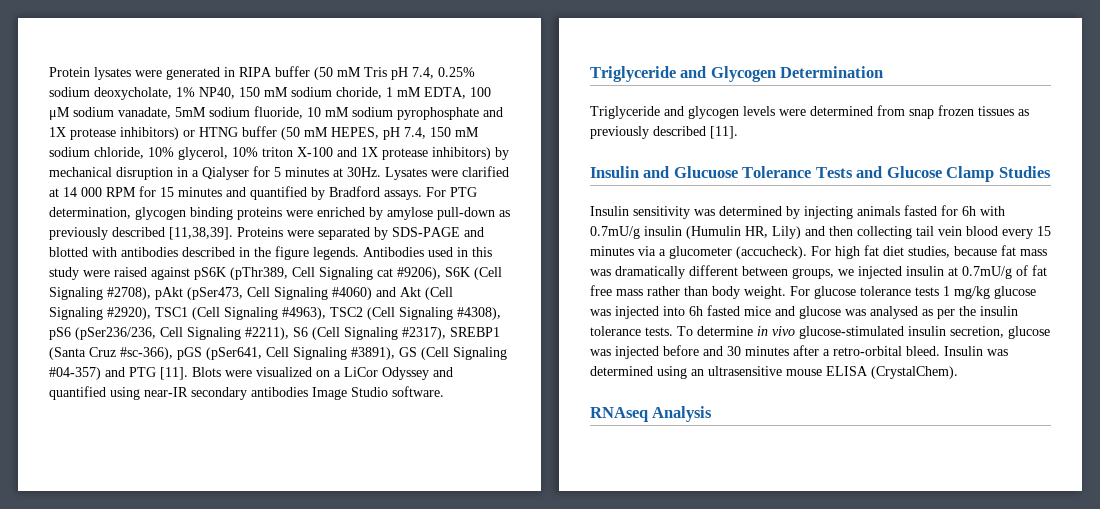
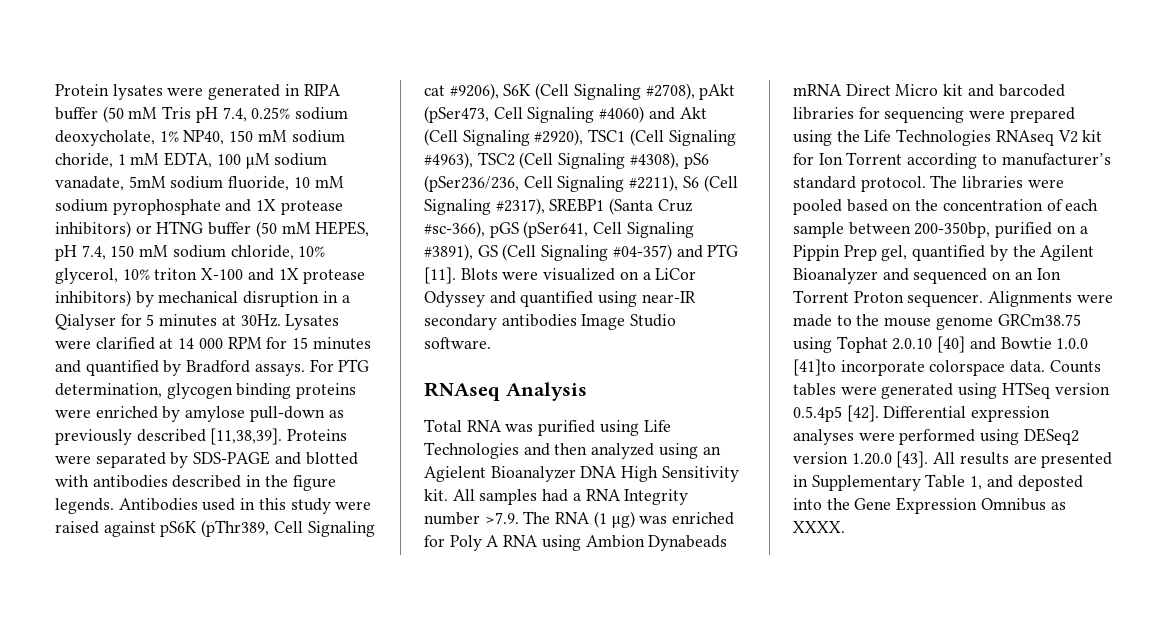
[590,66,884,82] [590,105,1029,119] [590,126,738,139] [590,166,1051,182] [590,205,1005,219] [590,226,1051,239] [590,245,1047,259] [590,265,1047,279] [590,285,1036,299] [590,305,1018,319] [590,326,1050,339] [590,345,1008,359] [590,366,958,379] [590,406,713,422] Triglyceride and Glycogen Determination // Triglyceride and glycogen levels were determined from snap frozen tissues as previously described [11]. // Insulin and Glucuose Tolerance Tests and Glucose Clamp Studies // Insulin sensitivity was determined by injecting animals fasted for 6h with 0.7mU/g insulin (Humulin HR, Lily) and then collecting tail vein blood every 15 minutes via a glucometer (accucheck). For high fat diet studies, because fat mass was dramatically different between groups, we injected insulin at 0.7mU/g of fat free mass rather than body weight. For glucose tolerance tests 1 mg/kg glucose was injected into 6h fasted mice and glucose was analysed as per the insulin tolerance tests. To determine in vivo glucose-stimulated insulin secretion, glucose was injected before and 30 minutes after a retro-orbital bleed. Insulin was determined using an ultrasensitive mouse ELISA (CrystalChem). // RNAseq Analysis -> [424,382,587,401] [424,419,671,436] [424,442,721,459] [424,466,739,482] [424,489,689,505] [424,511,735,528] [424,535,728,551] [793,84,1065,97] [793,107,1075,123] [793,129,1103,146] [793,152,1111,169] [793,175,1064,192] [793,199,1099,215] [793,222,1088,238] [793,245,1095,261] [793,268,1061,284] [793,290,1113,307] [793,314,1081,330] [793,336,1089,353] [793,359,1101,376] [793,382,1110,399] [793,405,1051,422] [793,428,1079,445] [793,451,1113,468] [793,474,1083,491] [793,497,1066,514] [793,521,845,533] RNAseq Analysis // Total RNA was purified using Life Technologies and then analyzed using an Agielent Bioanalyzer DNA High Sensitivity kit. All samples had a RNA Integrity number >7.9. The RNA (1 μg) was enriched for Poly A RNA using Ambion Dynabeads mRNA Direct Micro kit and barcoded libraries for sequencing were prepared using the Life Technologies RNAseq V2 kit for Ion Torrent according to manufacturer’s standard protocol. The libraries were pooled based on the concentration of each sample between 200-350bp, purified on a Pippin Prep gel, quantified by the Agilent Bioanalyzer and sequenced on an Ion Torrent Proton sequencer. Alignments were made to the mouse genome GRCm38.75 using Tophat 2.0.10 [40] and Bowtie 1.0.0 [41]to incorporate colorspace data. Counts tables were generated using HTSeq version 0.5.4p5 [42]. Differential expression analyses were performed using DESeq2 version 1.20.0 [43]. All results are presented in Supplementary Table 1, and deposted into the Gene Expression Omnibus as XXXX.

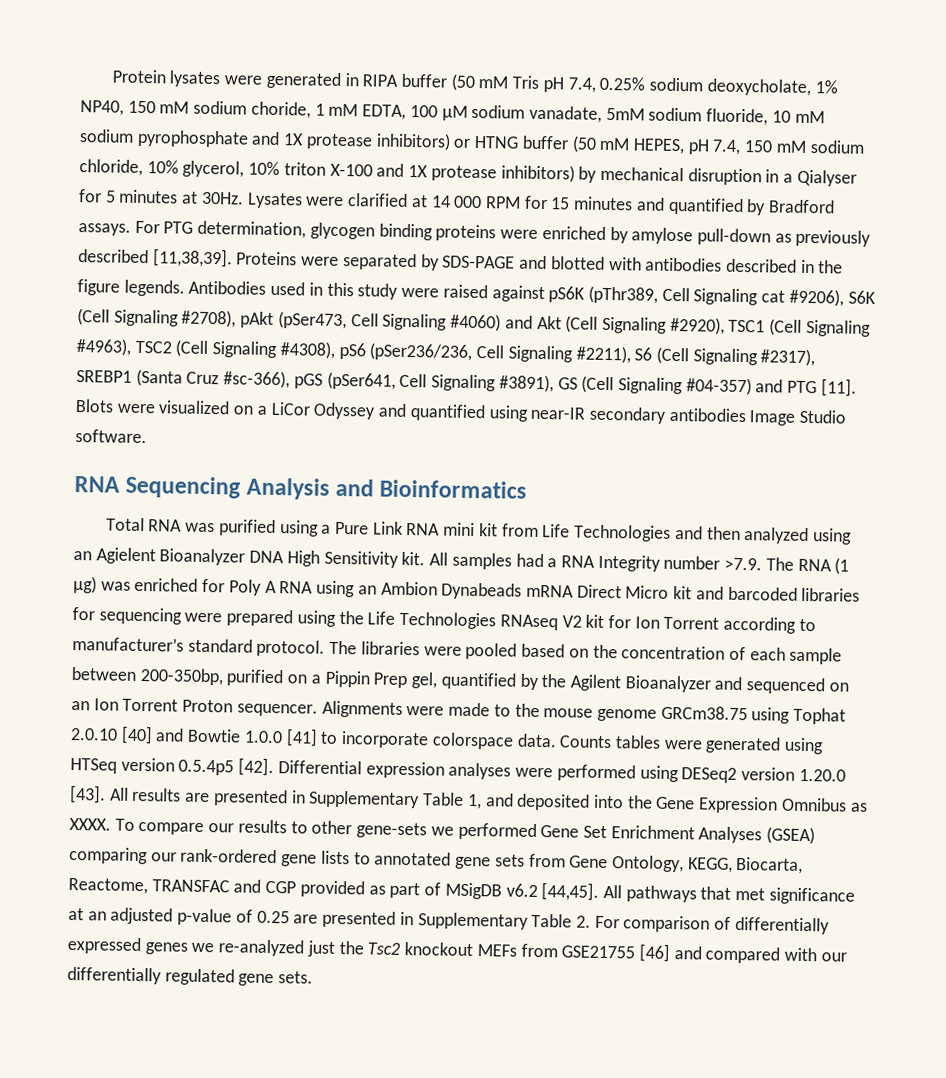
[424,382,500,401] RNAseq -> [74,475,242,499] RNA Sequencing
(587, 391) none -> [335,478,528,499] and Bioinformatics
(639, 428) none -> [321,521,539,537] a Pure Link RNA mini kit from
(581, 543) none -> [357,585,377,595] an
[793,359,836,376] [41]to -> [285,728,339,747] [41] to
[1017,475,1083,491] deposted -> [516,793,591,811] deposited
(845, 527) none -> [114,818,816,845] [69,846,804,874] [68,877,855,905] [68,907,830,935] [67,936,847,964] [67,966,314,987] To compare our results to other gene-sets we performed Gene Set Enrichment Analyses (GSEA) comparing our rank-ordered gene lists to annotated gene sets from Gene Ontology, KEGG, Biocarta, Reactome, TRANSFAC and CGP provided as part of MSigDB v6.2 [44,45]. All pathways that met significance at an adjusted p-value of 0.25 are presented in Supplementary Table 2. For comparison of differentially expressed genes we re-analyzed just the Tsc2 knockout MEFs from GSE21755 [46] and compared with our differentially regulated gene sets.

